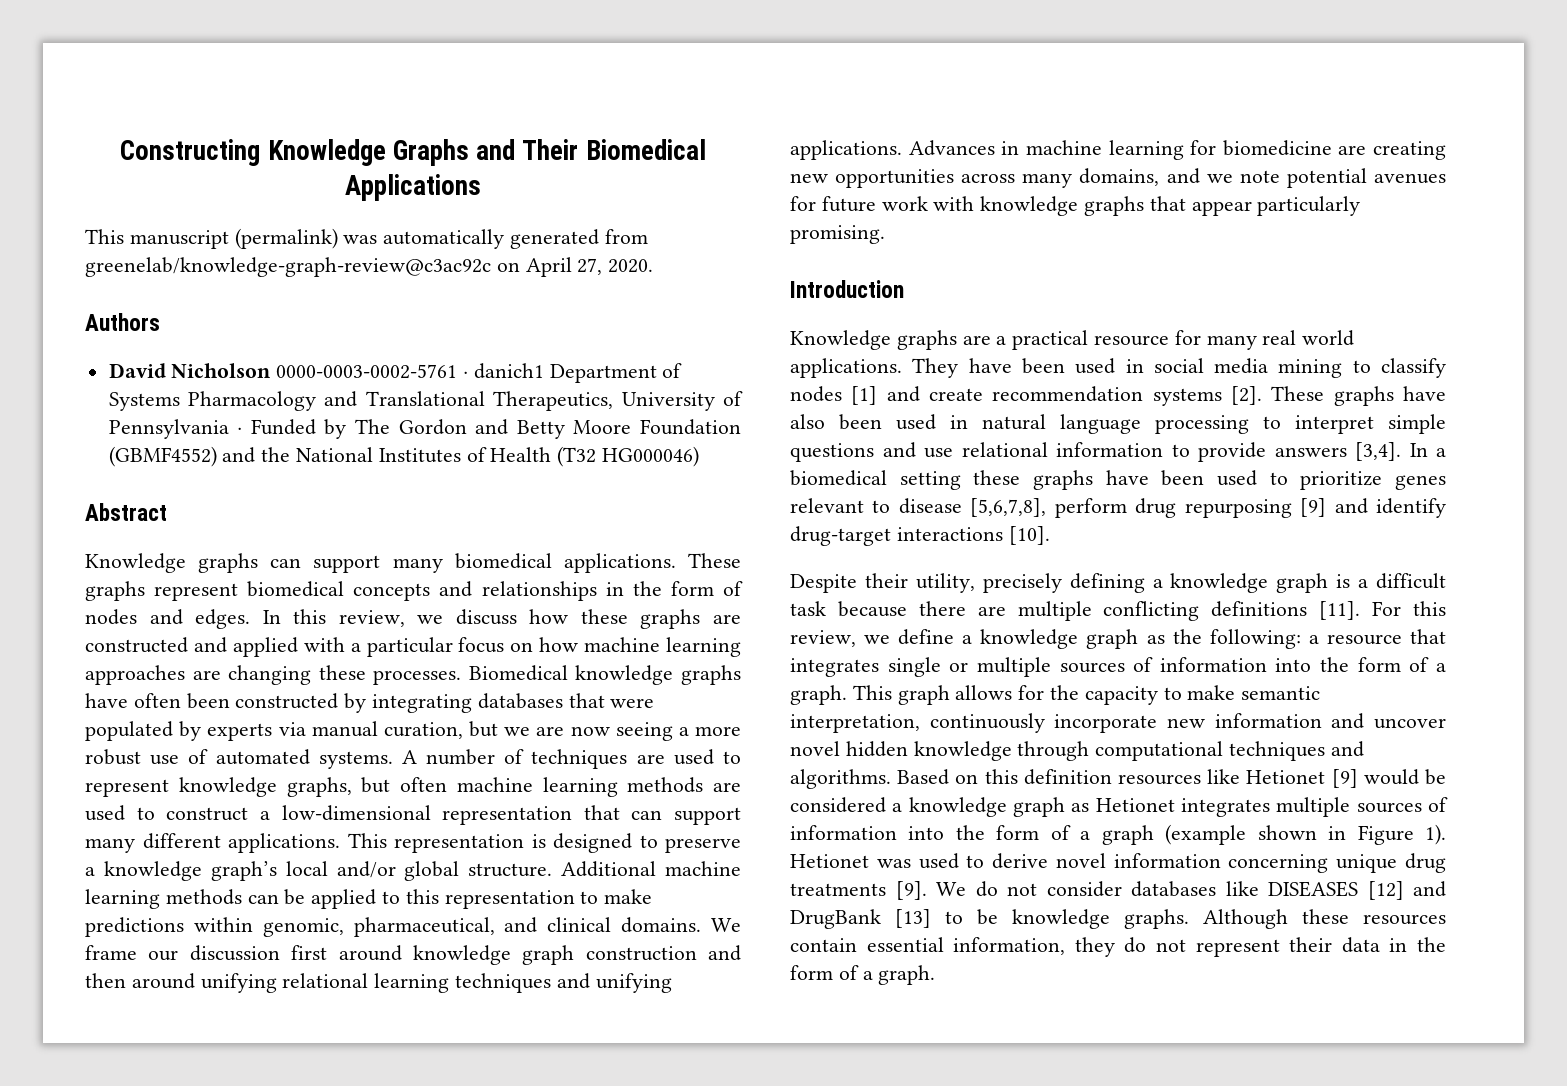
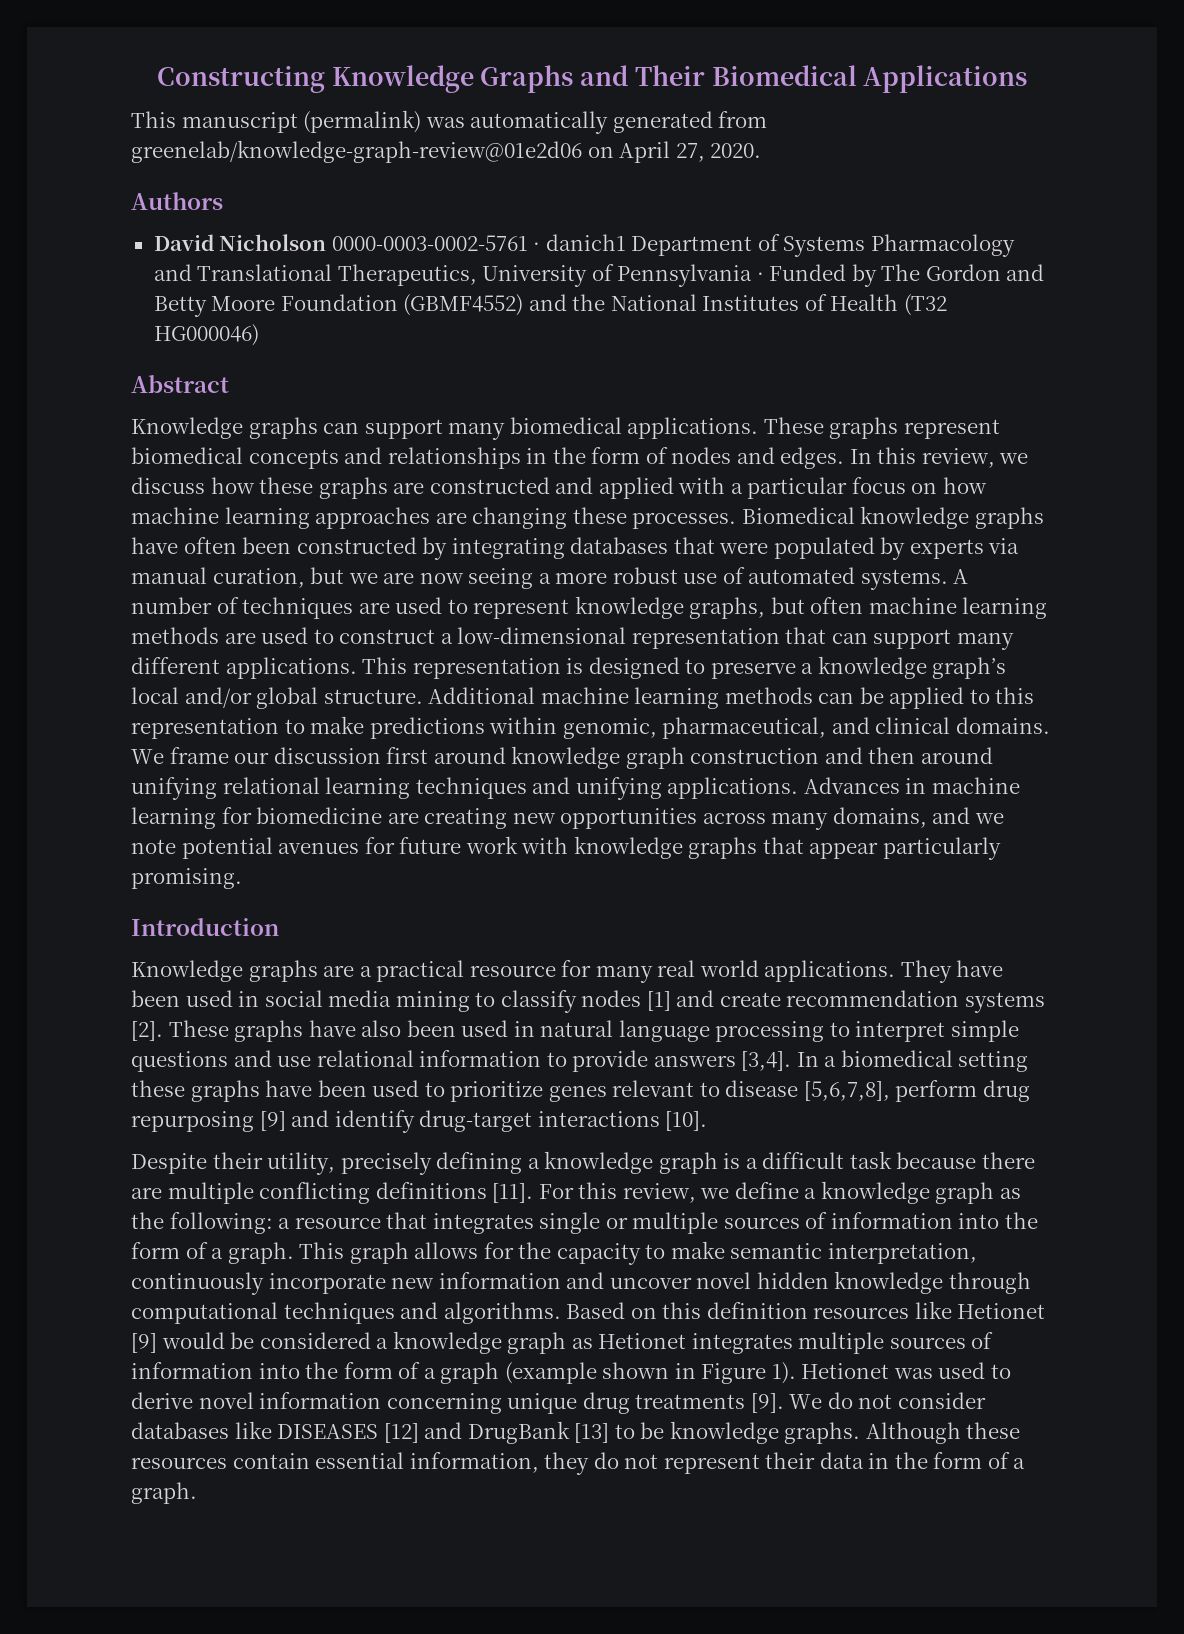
[85,257,491,277] greenelab/knowledge-graph-review@c3ac92c -> [131,140,582,163] greenelab/knowledge-graph-review@01e2d06

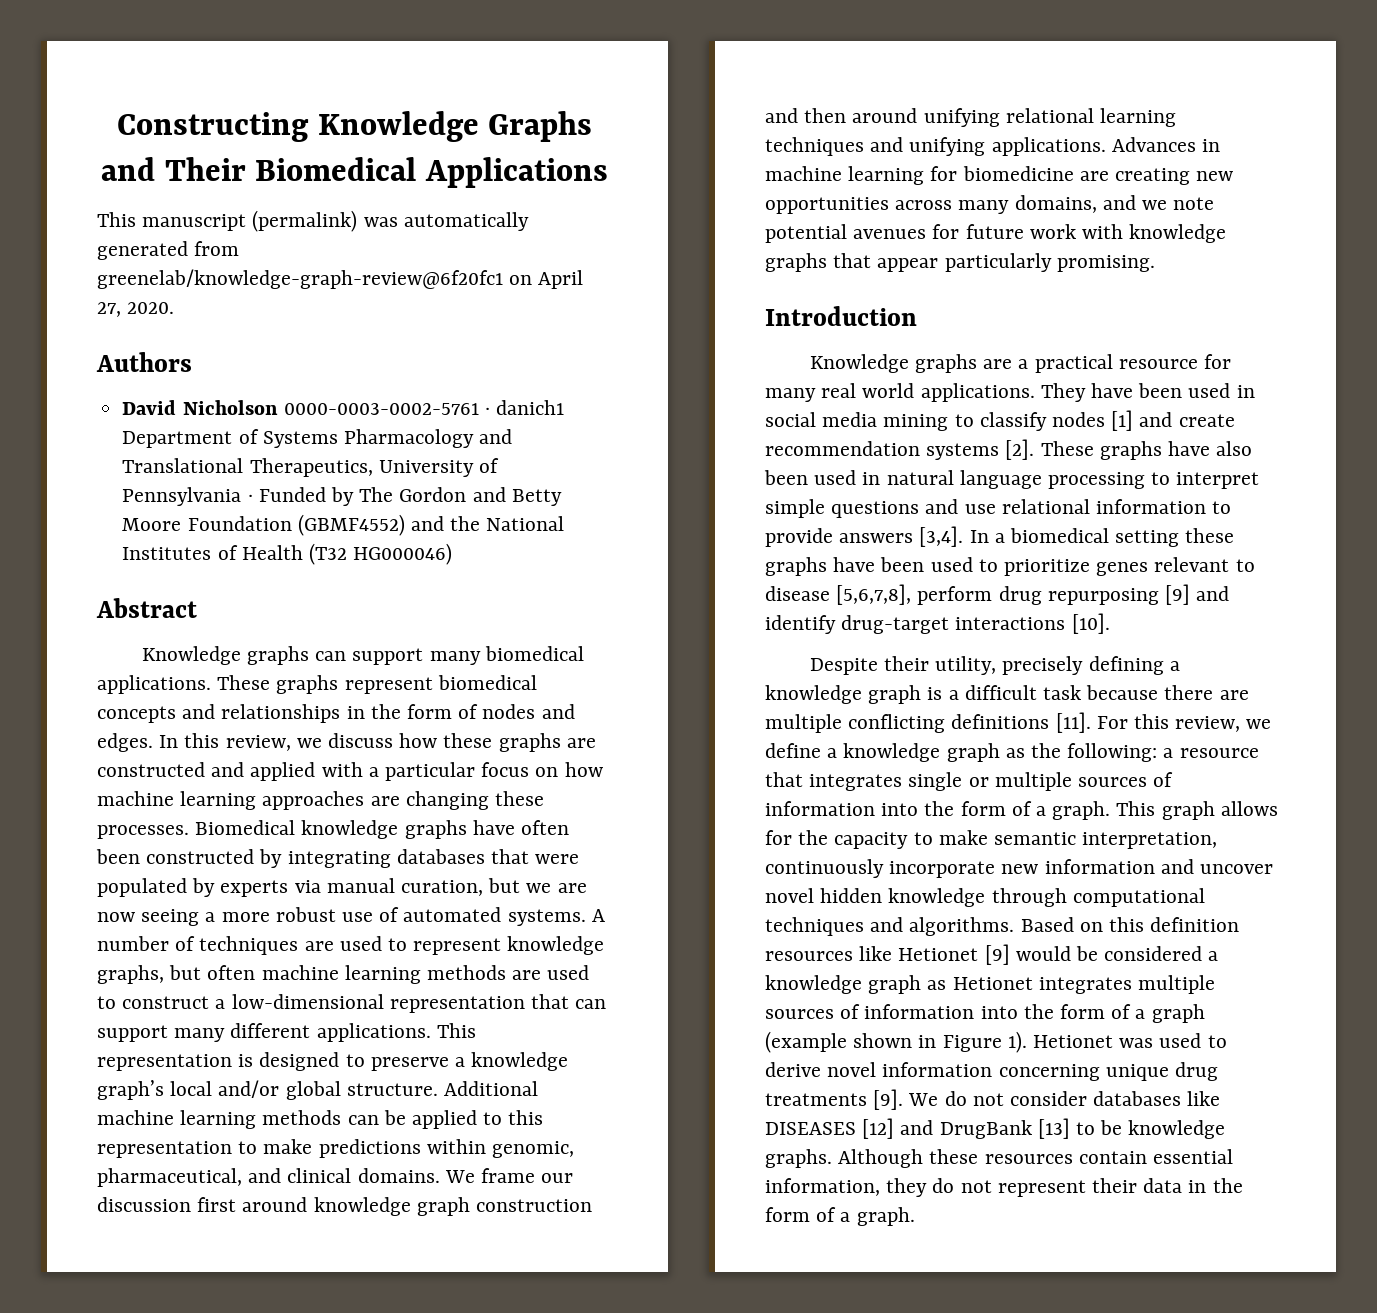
[131,140,582,163] greenelab/knowledge-graph-review@01e2d06 -> [97,269,503,289] greenelab/knowledge-graph-review@6f20fc1

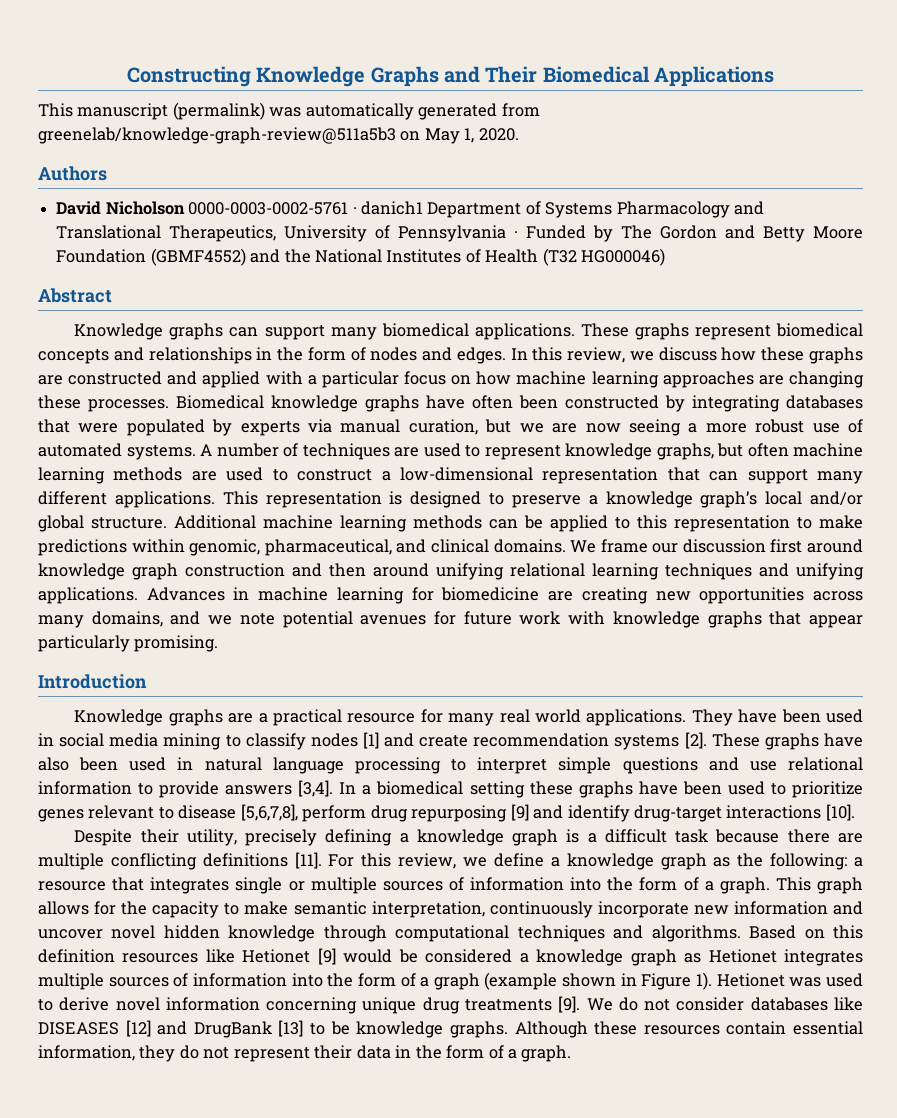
[97,269,584,289] [97,302,121,317] greenelab/knowledge-graph-review@6f20fc1 on April 27, -> [38,127,475,144] greenelab/knowledge-graph-review@511a5b3 on May 1,

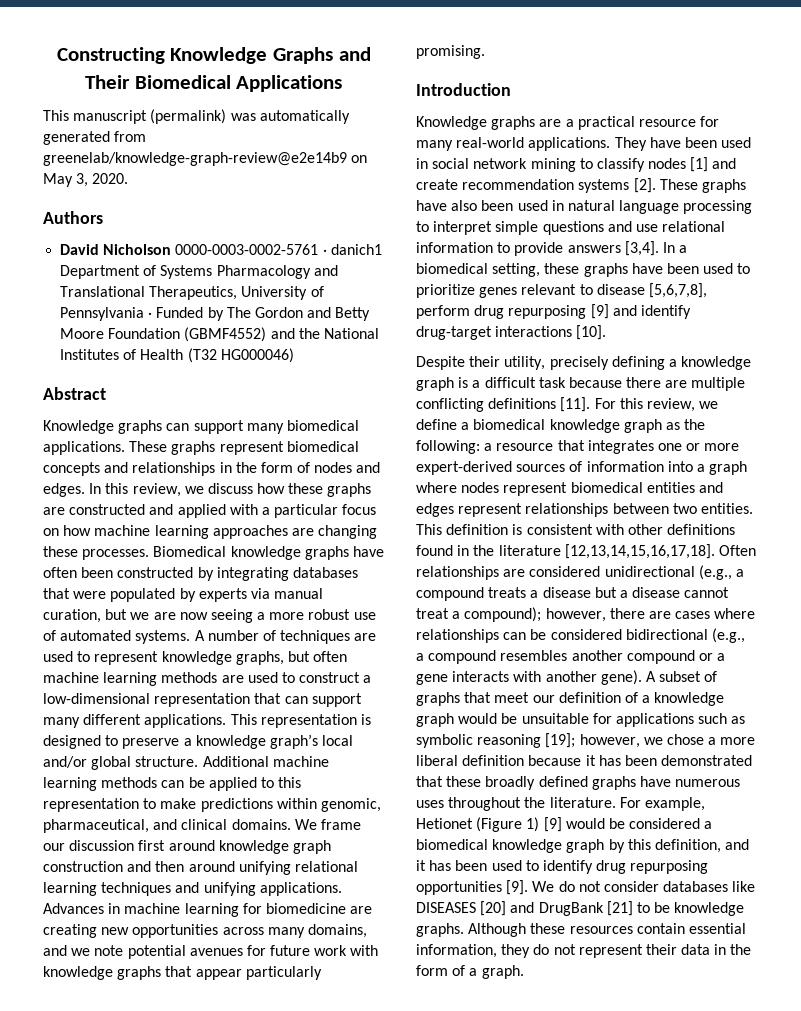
[38,127,396,144] greenelab/knowledge-graph-review@511a5b3 -> [43,152,347,166] greenelab/knowledge-graph-review@e2e14b9
[464,128,475,143] 1, -> [76,173,89,187] 3,
[499,709,581,723] real world -> [456,137,525,148] real-world
[109,733,159,747] media -> [473,158,528,169] network
[469,781,525,798] setting -> [492,263,541,277] setting,
(560, 862) none -> [473,419,546,430] biomedical
[235,877,863,894] [38,901,864,918] [38,925,864,942] [38,949,311,963] single or multiple sources of information into the form of a graph. This graph allows for the capacity to make semantic interpretation, continuously incorporate new information and uncover novel hidden knowledge through computational techniques and algorithms. Based on this definition resources like Hetionet -> [657,443,740,451] [416,461,748,475] [416,482,723,496] [416,503,753,517] [416,524,736,535] [416,544,756,559] [416,565,744,580] [416,587,730,601] [416,607,756,622] [416,628,745,643] [416,650,726,664] [416,670,718,685] [416,692,725,706] [416,713,746,727] [416,733,756,748] [416,755,753,766] [416,776,741,790] [416,797,705,811] [416,817,540,832] one or more expert-derived sources of information into a graph where nodes represent biomedical entities and edges represent relationships between two entities. This definition is consistent with other definitions found in the literature [12,13,14,15,16,17,18]. Often relationships are considered unidirectional (e.g., a compound treats a disease but a disease cannot treat a compound); however, there are cases where relationships can be considered bidirectional (e.g., a compound resembles another compound or a gene interacts with another gene). A subset of graphs that meet our definition of a knowledge graph would be unsuitable for applications such as symbolic reasoning [19]; however, we chose a more liberal definition because it has been demonstrated that these broadly defined graphs have numerous uses throughout the literature. For example, Hetionet (Figure 1)
[536,949,863,966] [38,972,863,990] [38,997,552,1014] knowledge graph as Hetionet integrates multiple sources of information into the form of a graph (example shown in Figure 1). Hetionet was used to derive novel information concerning unique drug treatments -> [416,839,750,853] [416,860,709,874] [416,881,502,895] biomedical knowledge graph by this definition, and it has been used to identify drug repurposing opportunities
[125,1020,151,1037] [12] -> [480,901,507,916] [20]
[278,1020,304,1037] [13] -> [606,901,633,916] [21]

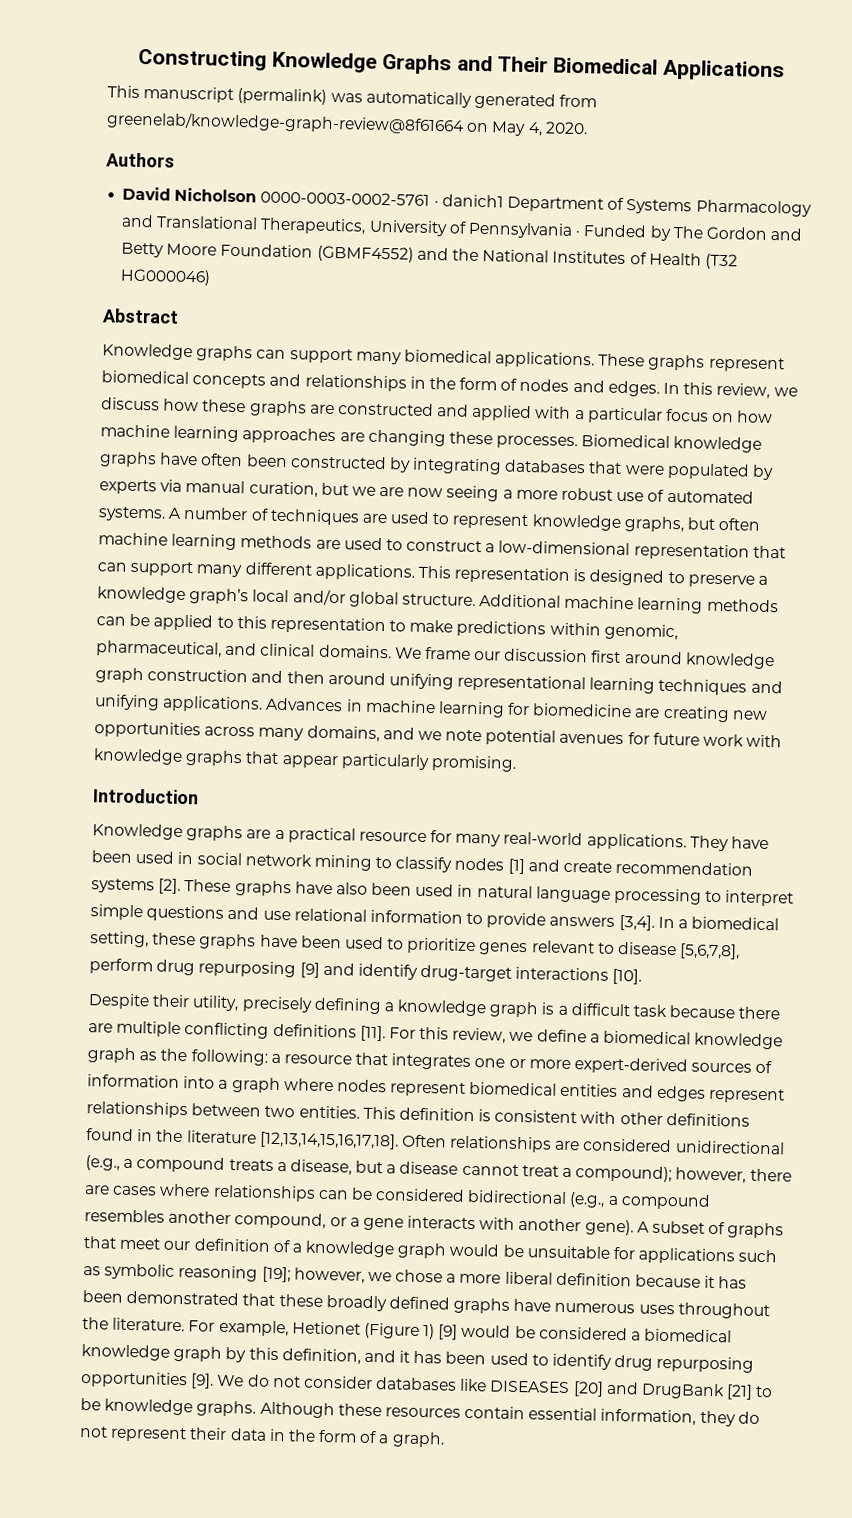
[43,152,347,166] greenelab/knowledge-graph-review@e2e14b9 -> [106,111,465,135] greenelab/knowledge-graph-review@8f61664
[76,173,89,187] 3, -> [527,121,543,137] 4,
[294,861,358,872] relational -> [457,674,587,693] representational
[542,587,591,598] disease -> [289,1159,352,1176] disease,
[626,650,695,664] compound -> [234,1212,327,1230] compound,

